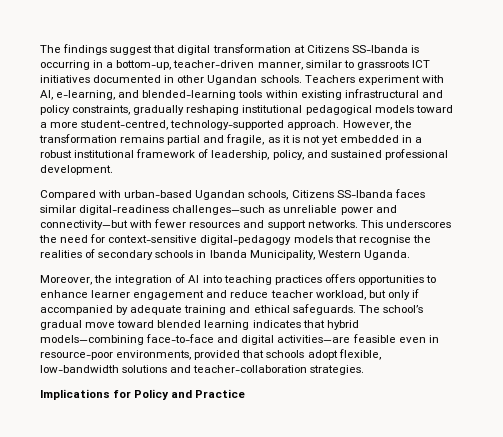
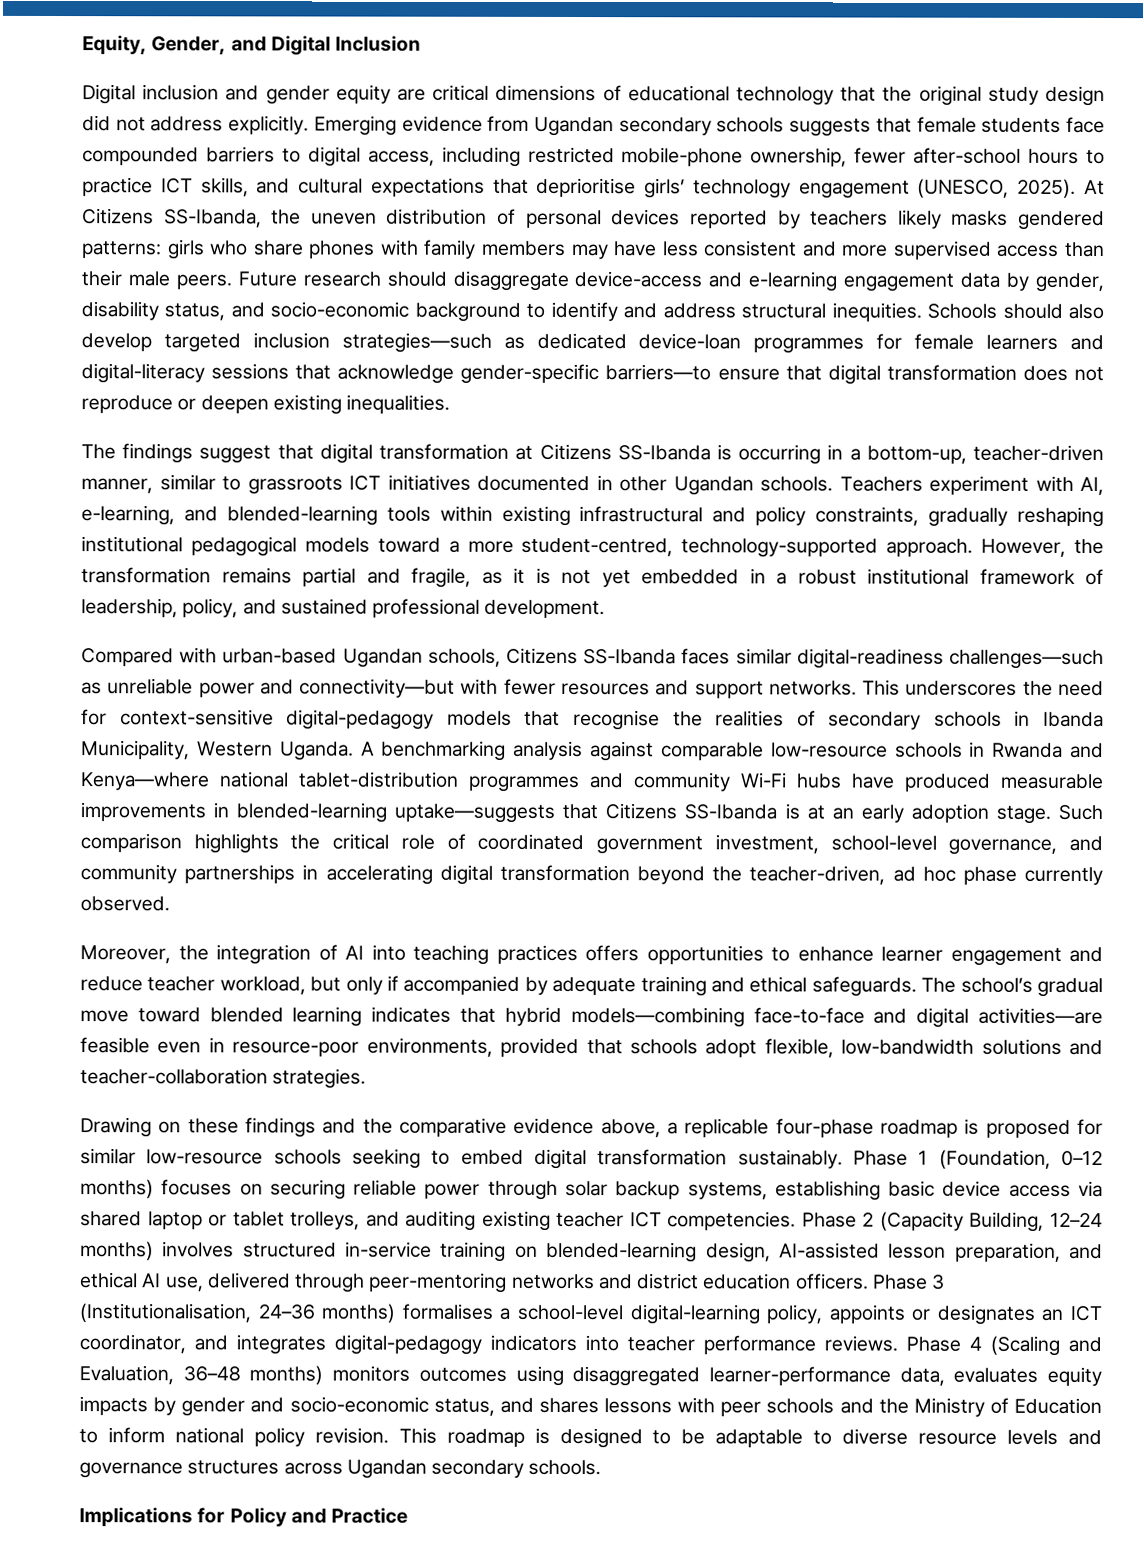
(40, 49) none -> [82,35,422,56] [82,84,1106,107] [82,115,1105,137] [82,146,1105,167] [82,177,1105,199] [82,208,1106,231] [82,239,1105,260] [81,270,1104,293] [81,301,1104,322] [81,332,1104,354] [81,363,1105,385] [81,394,451,415] Equity, Gender, and Digital Inclusion // Digital inclusion and gender equity are critical dimensions of educational technology that the original study design did not address explicitly. Emerging evidence from Ugandan secondary schools suggests that female students face compounded barriers to digital access, including restricted mobile-phone ownership, fewer after-school hours to practice ICT skills, and cultural expectations that deprioritise girls’ technology engagement (UNESCO, 2025). At Citizens SS-Ibanda, the uneven distribution of personal devices reported by teachers likely masks gendered patterns: girls who share phones with family members may have less consistent and more supervised access than their male peers. Future research should disaggregate device-access and e-learning engagement data by gender, disability status, and socio-economic background to identify and address structural inequities. Schools should also develop targeted inclusion strategies—such as dedicated device-loan programmes for female learners and digital-literacy sessions that acknowledge gender-specific barriers—to ensure that digital transformation does not reproduce or deepen existing inequalities. //
(410, 255) none -> [360,740,1105,762] [80,771,1104,793] [80,802,1104,824] [80,833,1103,855] [80,864,1103,886] [80,896,170,912] A benchmarking analysis against comparable low-resource schools in Rwanda and Kenya—where national tablet-distribution programmes and community Wi-Fi hubs have produced measurable improvements in blended-learning uptake—suggests that Citizens SS-Ibanda is at an early adoption stage. Such comparison highlights the critical role of coordinated government investment, school-level governance, and community partnerships in accelerating digital transformation beyond the teacher-driven, ad hoc phase currently observed.
(365, 370) none -> [80,1117,1104,1138] [80,1148,1103,1170] [80,1179,1104,1201] [80,1210,1103,1232] [80,1241,1103,1263] [80,1272,946,1293] [79,1303,1103,1325] [79,1334,1102,1356] [79,1365,1102,1387] [79,1396,1102,1417] [79,1427,1102,1449] [79,1459,602,1479] // Drawing on these findings and the comparative evidence above, a replicable four-phase roadmap is proposed for similar low-resource schools seeking to embed digital transformation sustainably. Phase 1 (Foundation, 0–12 months) focuses on securing reliable power through solar backup systems, establishing basic device access via shared laptop or tablet trolleys, and auditing existing teacher ICT competencies. Phase 2 (Capacity Building, 12–24 months) involves structured in-service training on blended-learning design, AI-assisted lesson preparation, and ethical AI use, delivered through peer-mentoring networks and district education officers. Phase 3 (Institutionalisation, 24–36 months) formalises a school-level digital-learning policy, appoints or designates an ICT coordinator, and integrates digital-pedagogy indicators into teacher performance reviews. Phase 4 (Scaling and Evaluation, 36–48 months) monitors outcomes using disaggregated learner-performance data, evaluates equity impacts by gender and socio-economic status, and shares lessons with peer schools and the Ministry of Education to inform national policy revision. This roadmap is designed to be adaptable to diverse resource levels and governance structures across Ugandan secondary schools.

